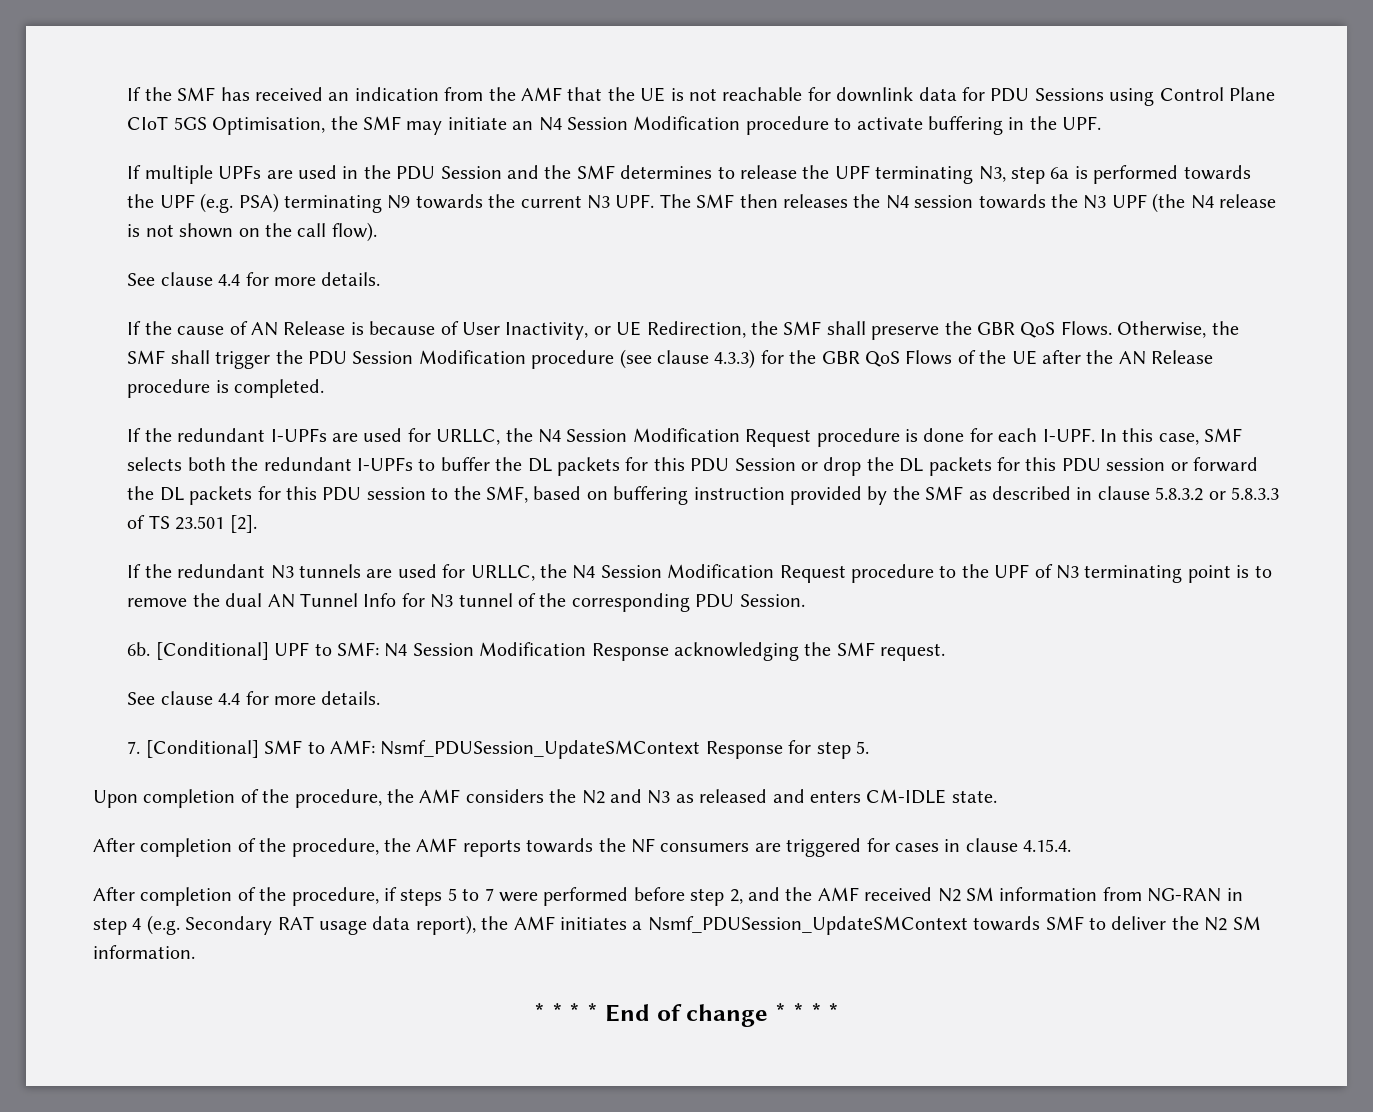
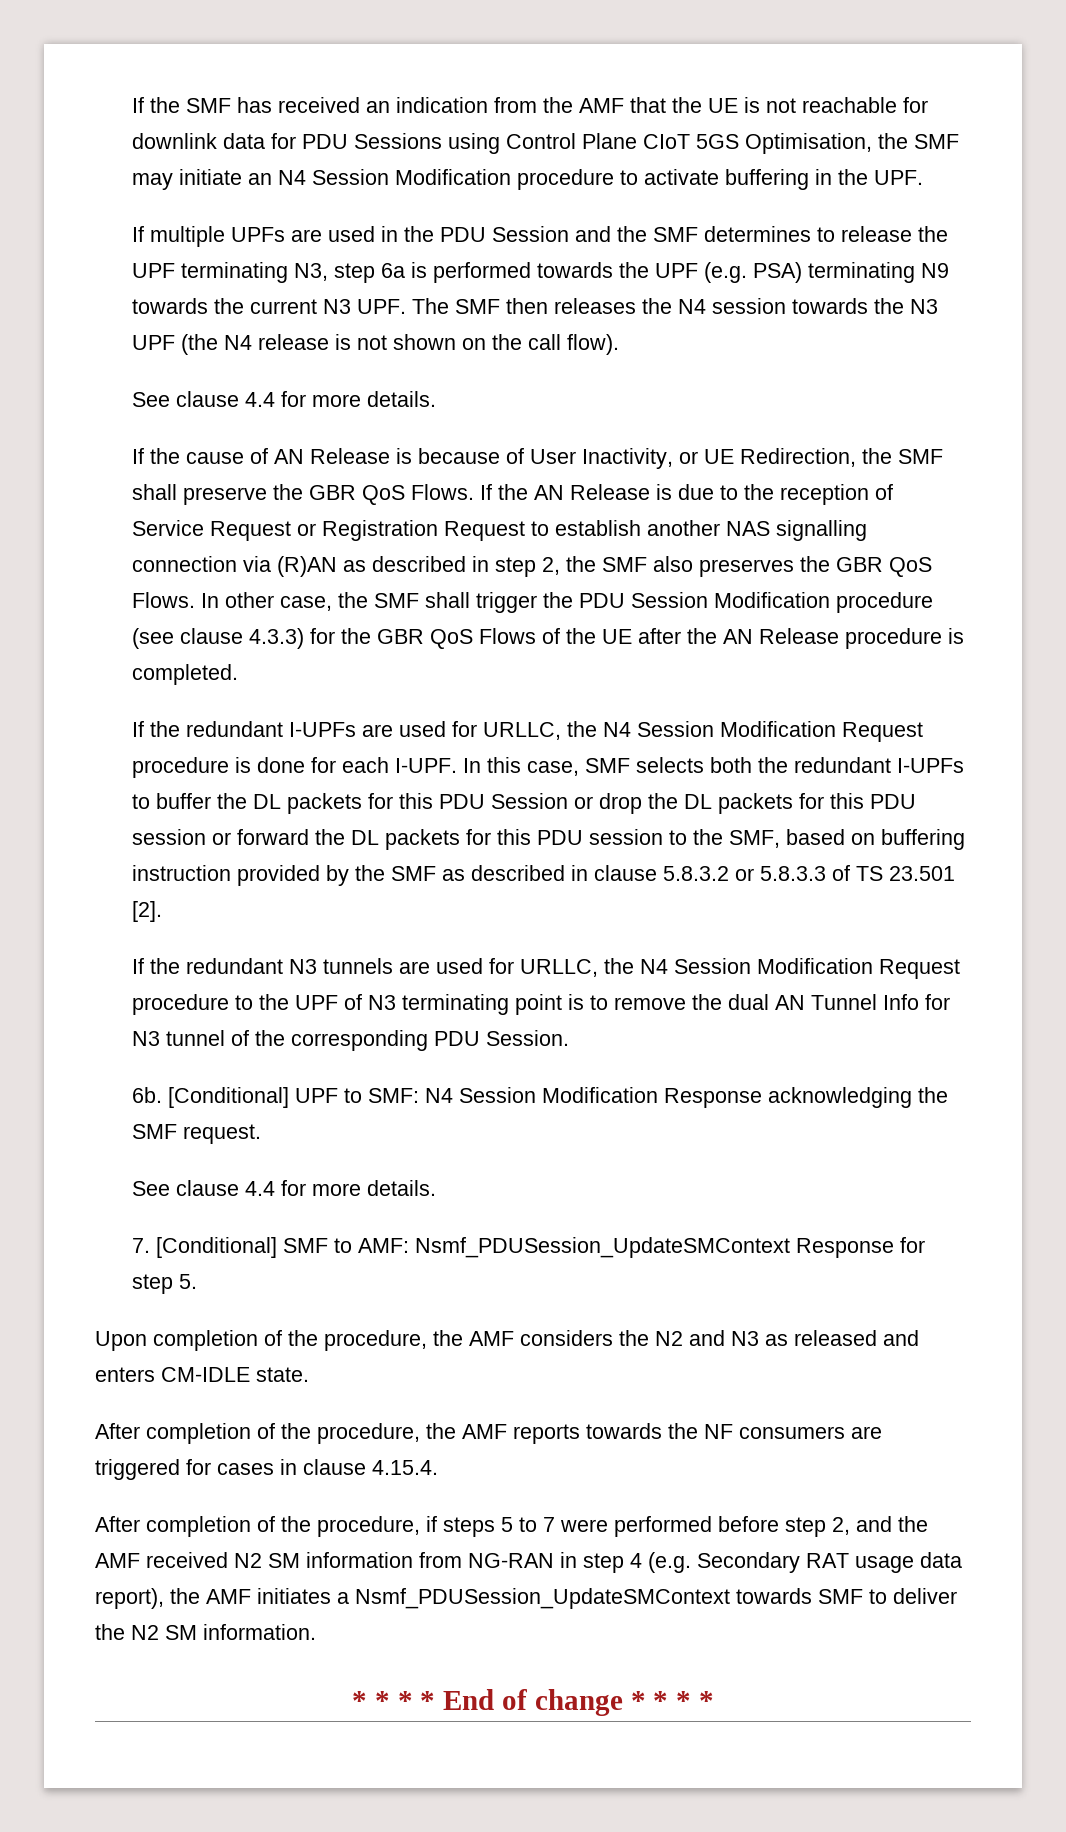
[1117,321,1207,338] Otherwise, -> [480,484,894,505] [132,520,868,541] [132,556,933,577] [132,592,333,611] If the AN Release is due to the reception of Service Request or Registration Request to establish another NAS signalling connection via (R)AN as described in step 2, the SMF also preserves the GBR QoS Flows. In other case,

